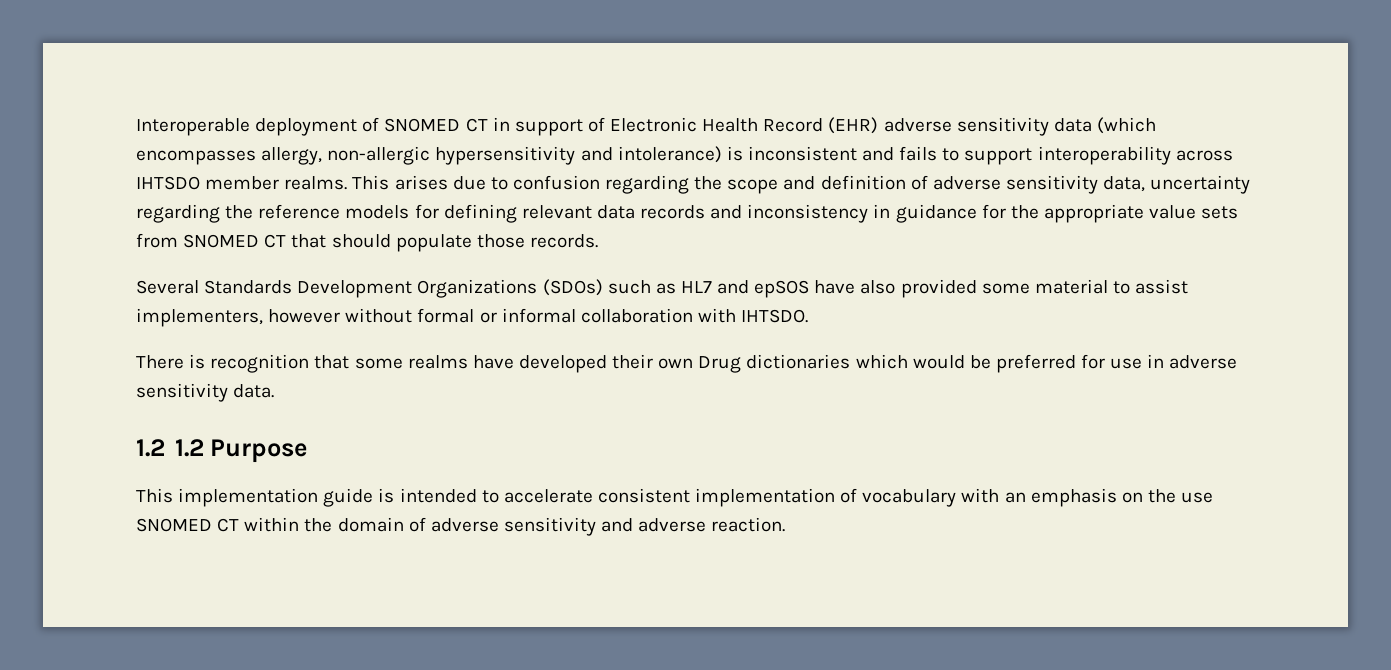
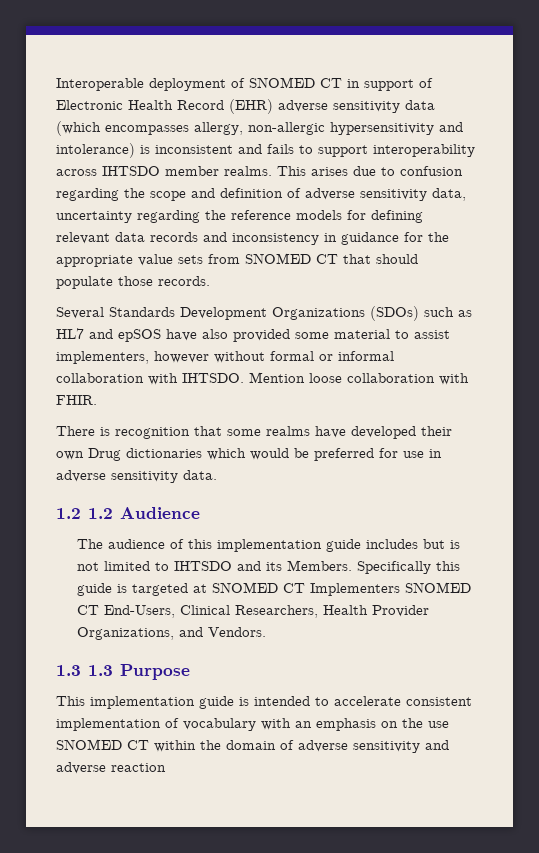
(809, 316) none -> [249,372,469,385] [56,395,97,405] Mention loose collaboration with FHIR.
(204, 448) none -> [120,507,201,519] [77,539,461,552] [77,560,461,574] [77,582,472,596] [77,605,430,618] [77,627,267,640] [56,665,114,676] Audience // The audience of this implementation guide includes but is not limited to IHTSDO and its Members. Specifically this guide is targeted at SNOMED CT Implementers SNOMED CT End-Users, Clinical Researchers, Health Provider Organizations, and Vendors. // 1.3 1.3
[711,517,786,532] reaction. -> [111,763,166,772] reaction

